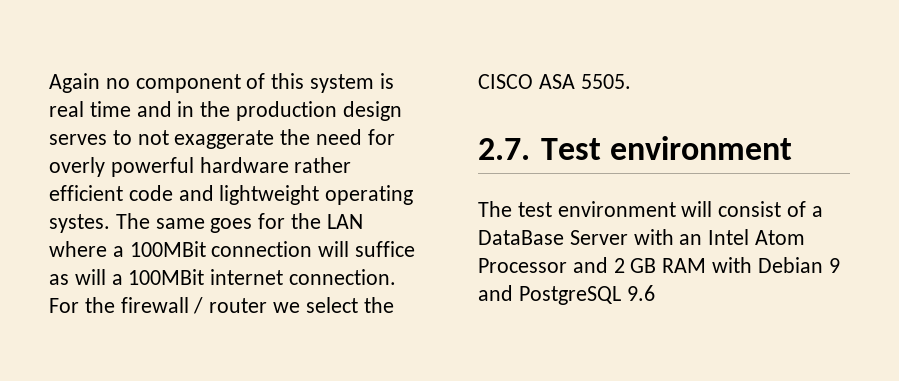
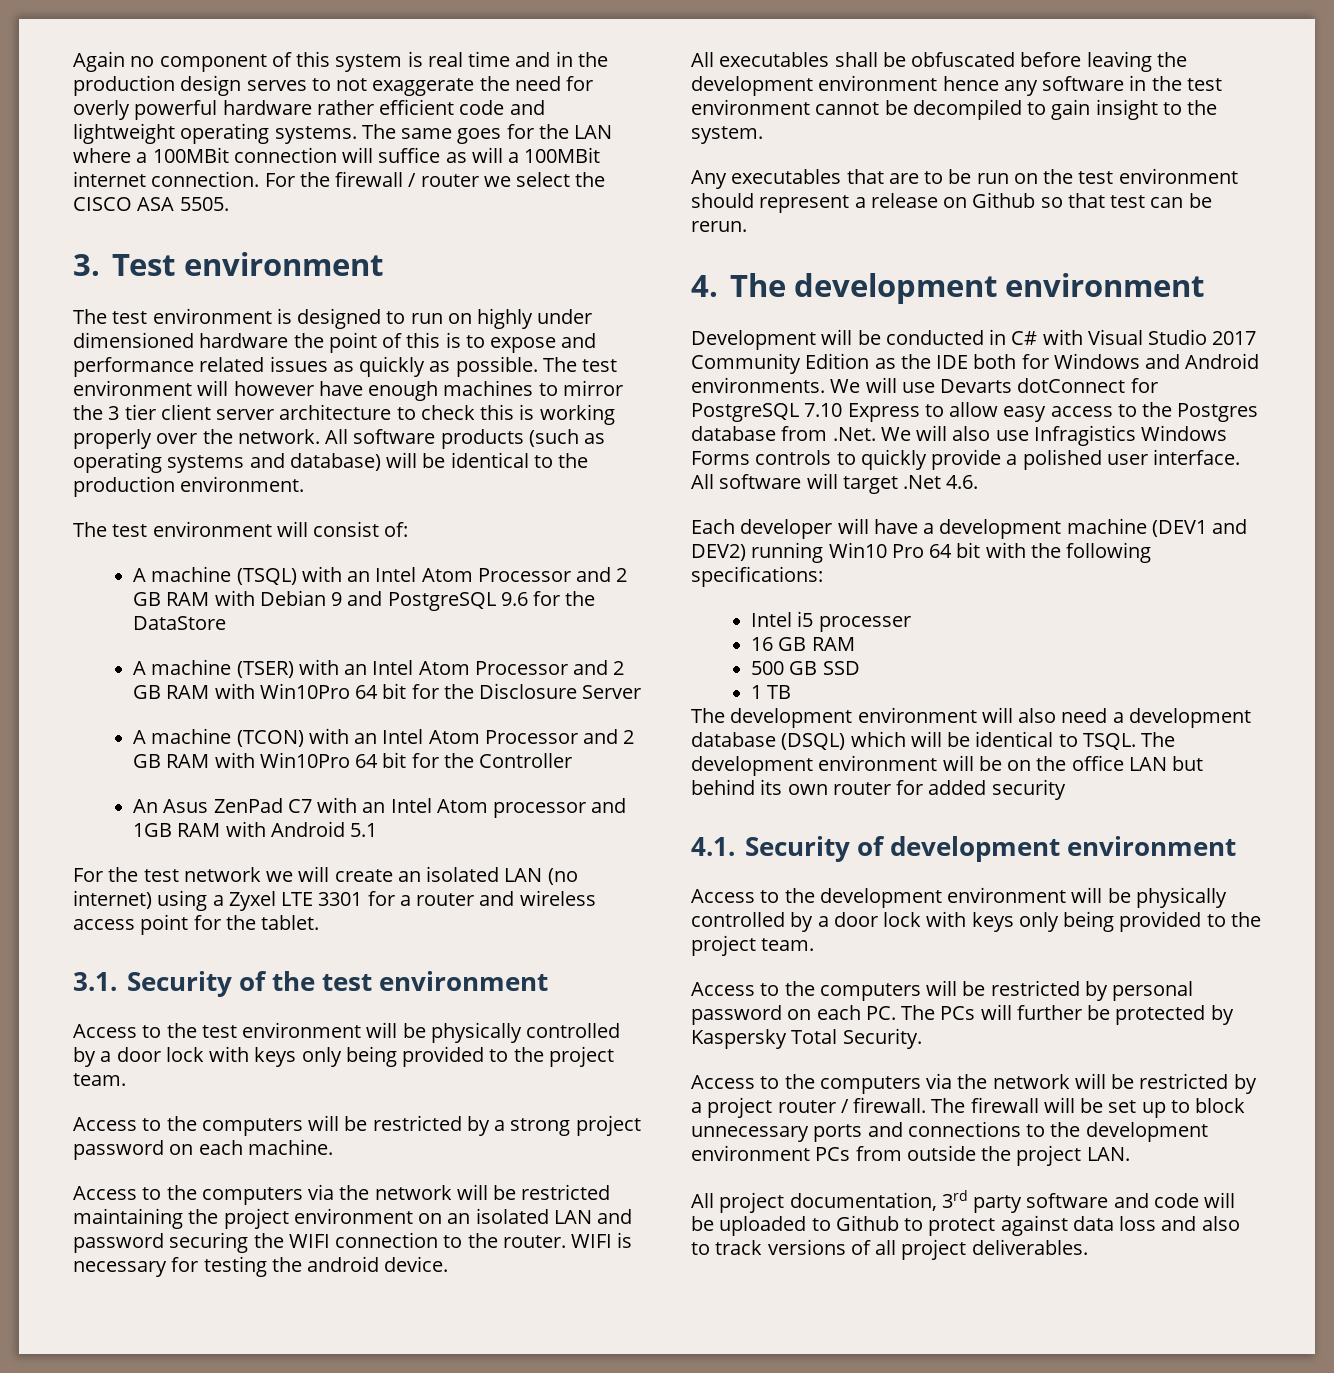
[49,214,110,233] systes. -> [274,126,357,144] systems.
[478,138,530,160] 2.7. -> [73,254,100,276] 3.
(792, 148) none -> [73,308,593,329] [73,332,597,353] [73,356,618,377] [73,380,623,401] [73,404,615,425] [73,429,606,449] [73,452,589,473] [73,476,305,497] // The test environment is designed to run on highly under dimensioned hardware the point of this is to expose and performance related issues as quickly as possible. The test environment will however have enough machines to mirror the 3 tier client server architecture to check this is working properly over the network. All software products (such as operating systems and database) will be identical to the production environment.
[787,201,823,217] [478,230,628,245] of a DataBase Server -> [384,522,409,537] [132,566,297,585] of: // A machine (TSQL)
(655, 293) none -> [533,591,596,606] [132,616,226,630] [132,659,625,678] [132,683,642,699] [132,728,635,747] [132,752,573,768] [132,797,627,818] [132,821,378,837] [73,866,578,885] [73,890,596,911] [73,914,320,935] [73,971,548,997] [73,1022,621,1043] [73,1046,614,1067] [73,1073,126,1086] [73,1115,641,1136] [73,1139,333,1160] [73,1184,611,1205] [73,1208,633,1229] [73,1232,633,1253] [73,1256,449,1277] [691,51,1187,72] [691,75,1222,96] [691,99,1218,120] [691,126,763,144] [691,168,1238,189] [691,192,1212,213] [691,221,747,232] [691,273,1204,304] [691,329,1257,350] [691,353,1260,374] [691,377,1158,393] [691,402,1259,422] [691,425,1228,446] [691,449,1241,470] [691,473,979,494] [691,518,1248,539] [691,542,1152,563] [691,566,823,587] [750,611,911,632] [750,637,855,651] [750,661,860,675] [750,685,792,699] [691,707,1251,728] [691,731,1176,750] [691,755,1204,776] [691,779,1066,800] [691,836,1236,862] [691,887,1227,908] [691,911,1261,932] [691,935,815,956] [691,980,1194,1001] [691,1004,1234,1025] [691,1028,922,1049] [691,1073,1257,1094] [691,1097,1246,1118] [691,1121,1208,1142] [691,1145,1130,1166] [691,1190,1236,1213] [691,1215,1240,1236] [691,1239,1088,1260] for the DataStore // A machine (TSER) with an Intel Atom Processor and 2 GB RAM with Win10Pro 64 bit for the Disclosure Server // A machine (TCON) with an Intel Atom Processor and 2 GB RAM with Win10Pro 64 bit for the Controller // An Asus ZenPad C7 with an Intel Atom processor and 1GB RAM with Android 5.1 // For the test network we will create an isolated LAN (no internet) using a Zyxel LTE 3301 for a router and wireless access point for the tablet. // 3.1. Security of the test environment // Access to the test environment will be physically controlled by a door lock with keys only being provided to the project team. // Access to the computers will be restricted by a strong project password on each machine. // Access to the computers via the network will be restricted maintaining the project environment on an isolated LAN and password securing the WIFI connection to the router. WIFI is necessary for testing the android device. // All executables shall be obfuscated before leaving the development environment hence any software in the test environment cannot be decompiled to gain insight to the system. // Any executables that are to be run on the test environment should represent a release on Github so that test can be rerun. // 4. The development environment // Development will be conducted in C# with Visual Studio 2017 Community Edition as the IDE both for Windows and Android environments. We will use Devarts dotConnect for PostgreSQL 7.10 Express to allow easy access to the Postgres database from .Net. We will also use Infragistics Windows Forms controls to quickly provide a polished user interface. All software will target .Net 4.6. // Each developer will have a development machine (DEV1 and DEV2) running Win10 Pro 64 bit with the following specifications: // Intel i5 processer // 16 GB RAM // 500 GB SSD // 1 TB // The development environment will also need a development database (DSQL) which will be identical to TSQL. The development environment will be on the office LAN but behind its own router for added security // 4.1. Security of development environment // Access to the development environment will be physically controlled by a door lock with keys only being provided to the project team. // Access to the computers will be restricted by personal password on each PC. The PCs will further be protected by Kaspersky Total Security. // Access to the computers via the network will be restricted by a project router / firewall. The firewall will be set up to block unnecessary ports and connections to the development environment PCs from outside the project LAN. // All project documentation, 3rd party software and code will be uploaded to Github to protect against data loss and also to track versions of all project deliverables.

